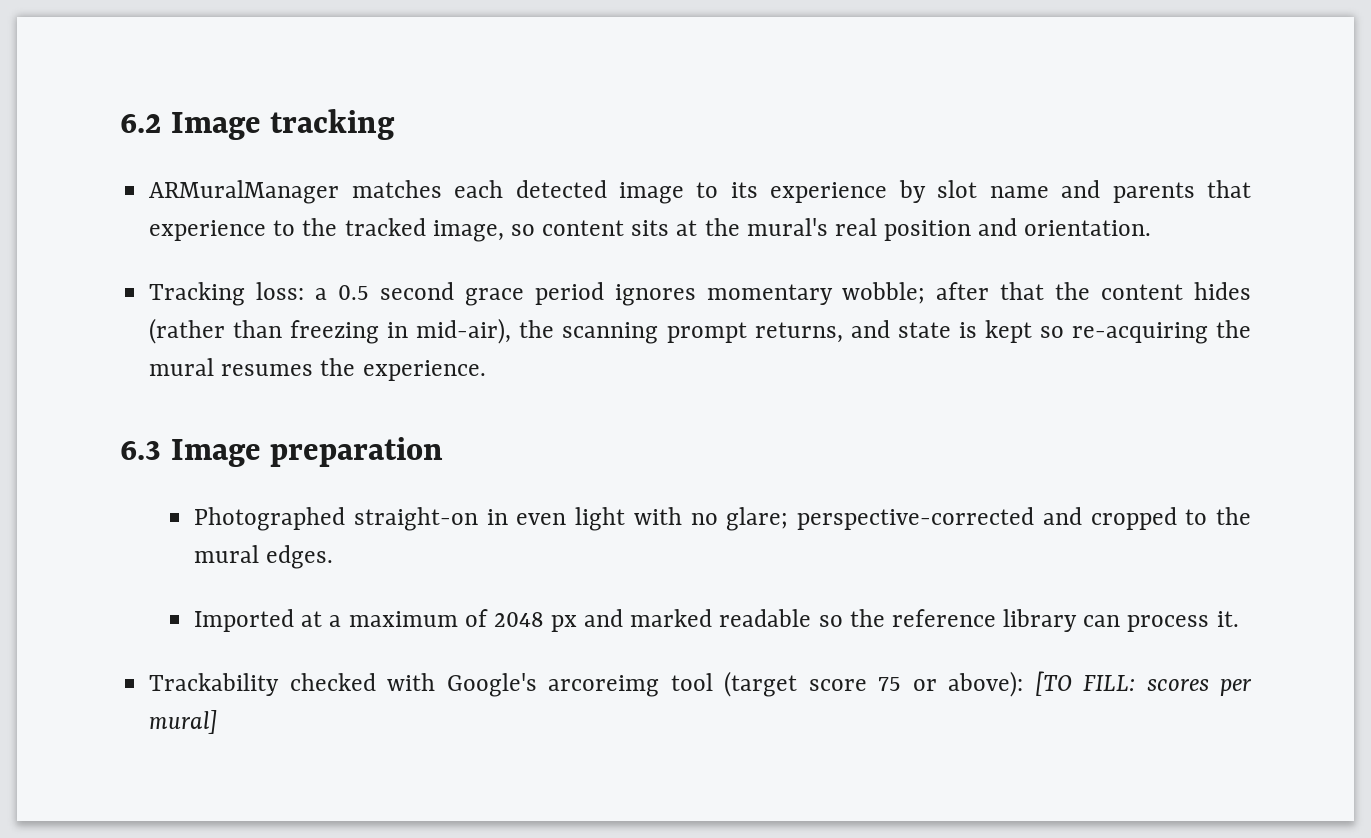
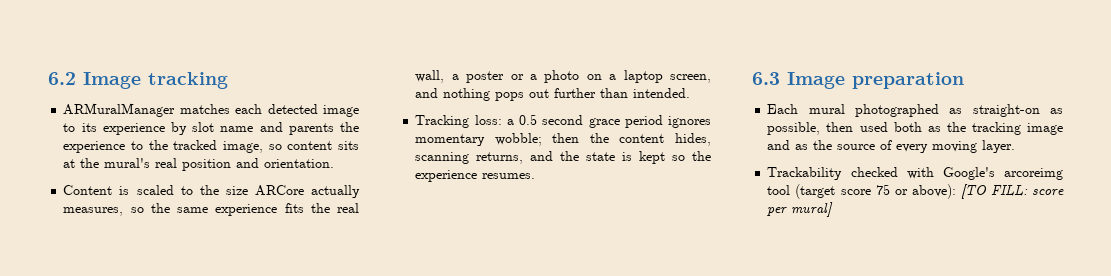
[1206,180,1251,198] that -> [339,122,359,132] the
(1152, 228) none -> [63,185,360,198] [63,203,360,216] [415,70,711,83] [415,88,691,101] // Content is scaled to the size ARCore actually measures, so the same experience fits the real wall, a poster or a photo on a laptop screen, and nothing pops out further than intended.
[936,282,1251,300] [149,318,747,344] after that the content hides (rather than freezing in mid-air), the scanning prompt -> [552,133,711,146] [415,152,470,164] then the content hides, scanning
(890, 329) none -> [560,151,580,161] the
[1071,320,1251,344] [149,358,486,381] [120,437,444,467] [194,507,1251,531] [194,545,334,569] [194,609,1239,632] re-acquiring the mural resumes the experience. // 6.3 Image preparation // Photographed straight-on in even light with no glare; perspective-corrected and cropped to the mural edges. // Imported at a maximum of 2048 px and marked readable so the reference library can process it. -> [692,151,711,161] [415,170,536,182] [752,72,964,89] [767,104,1063,117] [767,122,1063,135] [767,140,1016,153] the experience resumes. // 6.3 Image preparation // Each mural photographed as straight-on as possible, then used both as the tracking image and as the source of every moving layer.
[1146,679,1209,691] scores -> [1032,189,1064,196] score

